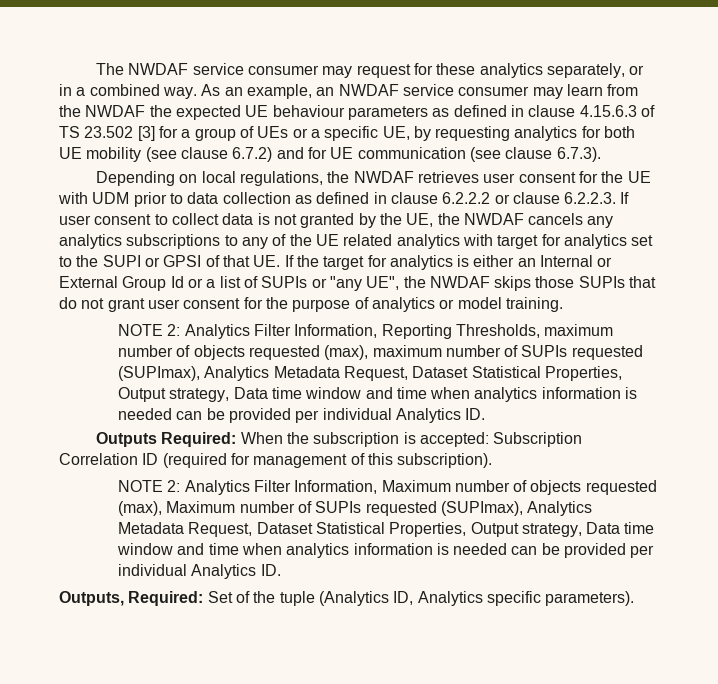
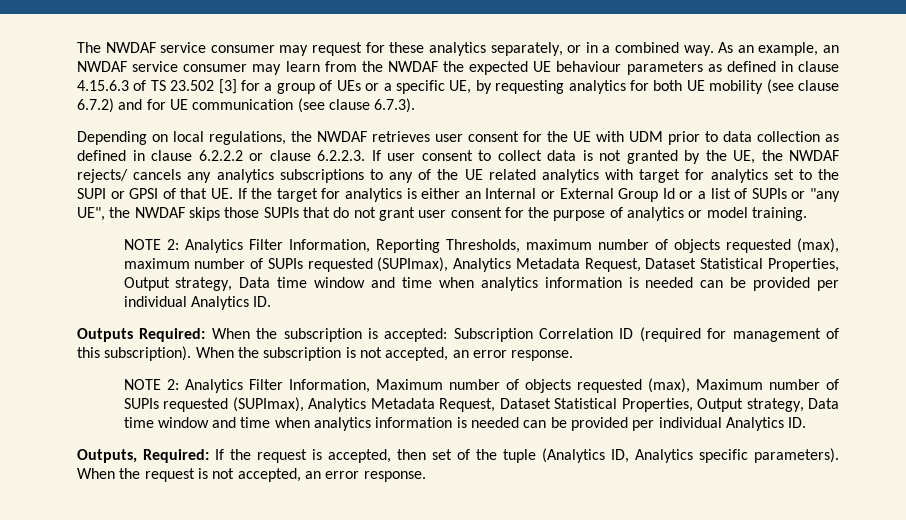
(524, 219) none -> [77,169,128,183] rejects/
(493, 460) none -> [195,347,574,361] When the subscription is not accepted, an error response.
[207,591,233,603] Set -> [215,449,452,463] If the request is accepted, then set
(635, 598) none -> [77,468,426,482] When the request is not accepted, an error response.

